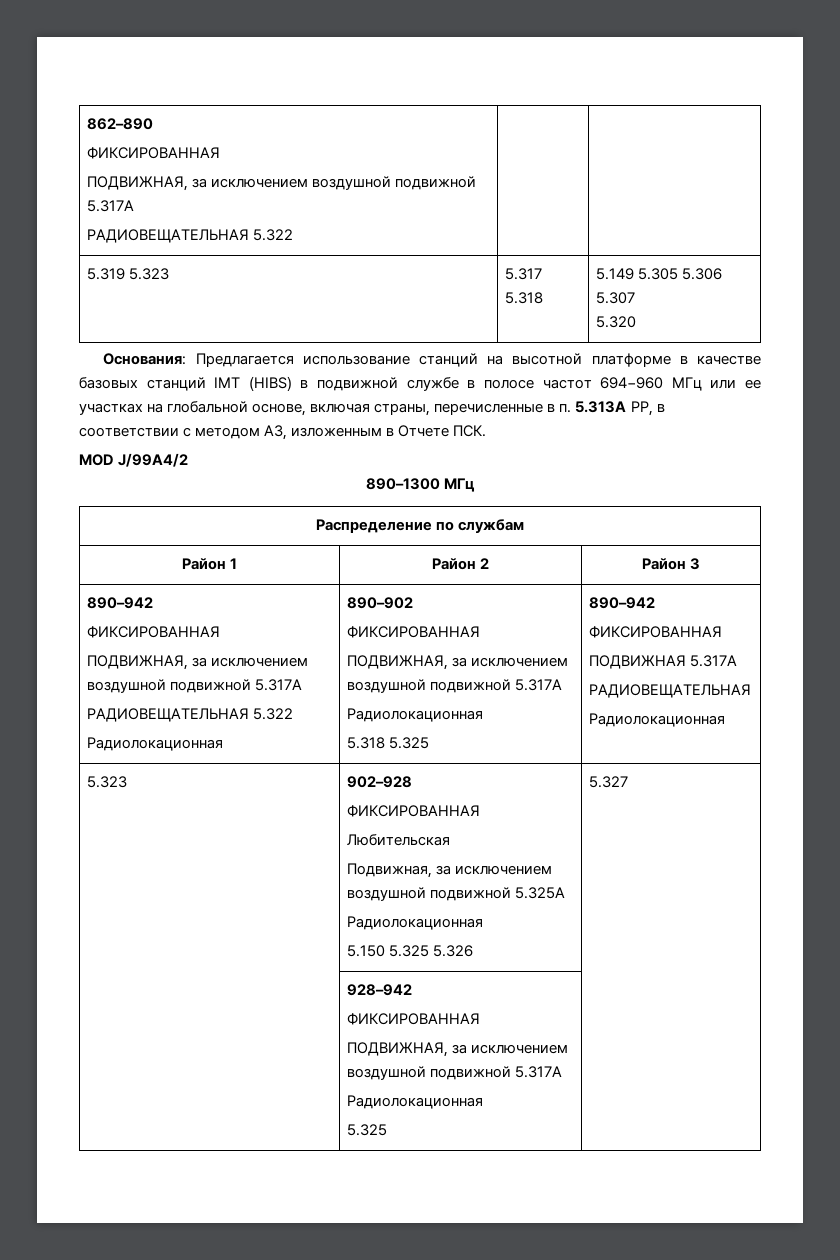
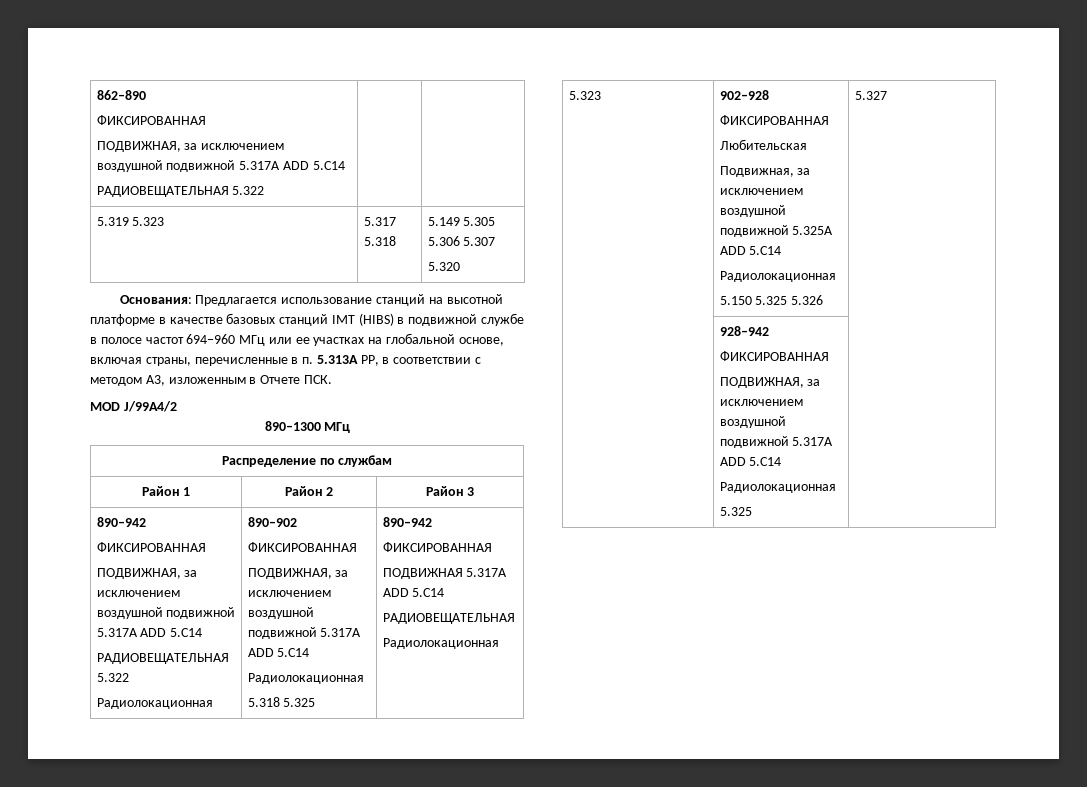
(134, 206) none -> [282,161,345,170] ADD 5.C14
(302, 685) none -> [140,628,203,637] ADD 5.C14
(562, 685) none -> [247,648,310,657] ADD 5.C14
(737, 661) none -> [382,588,445,597] ADD 5.C14
(565, 893) none -> [719,246,782,255] ADD 5.C14
(562, 1072) none -> [719,457,782,466] ADD 5.C14

